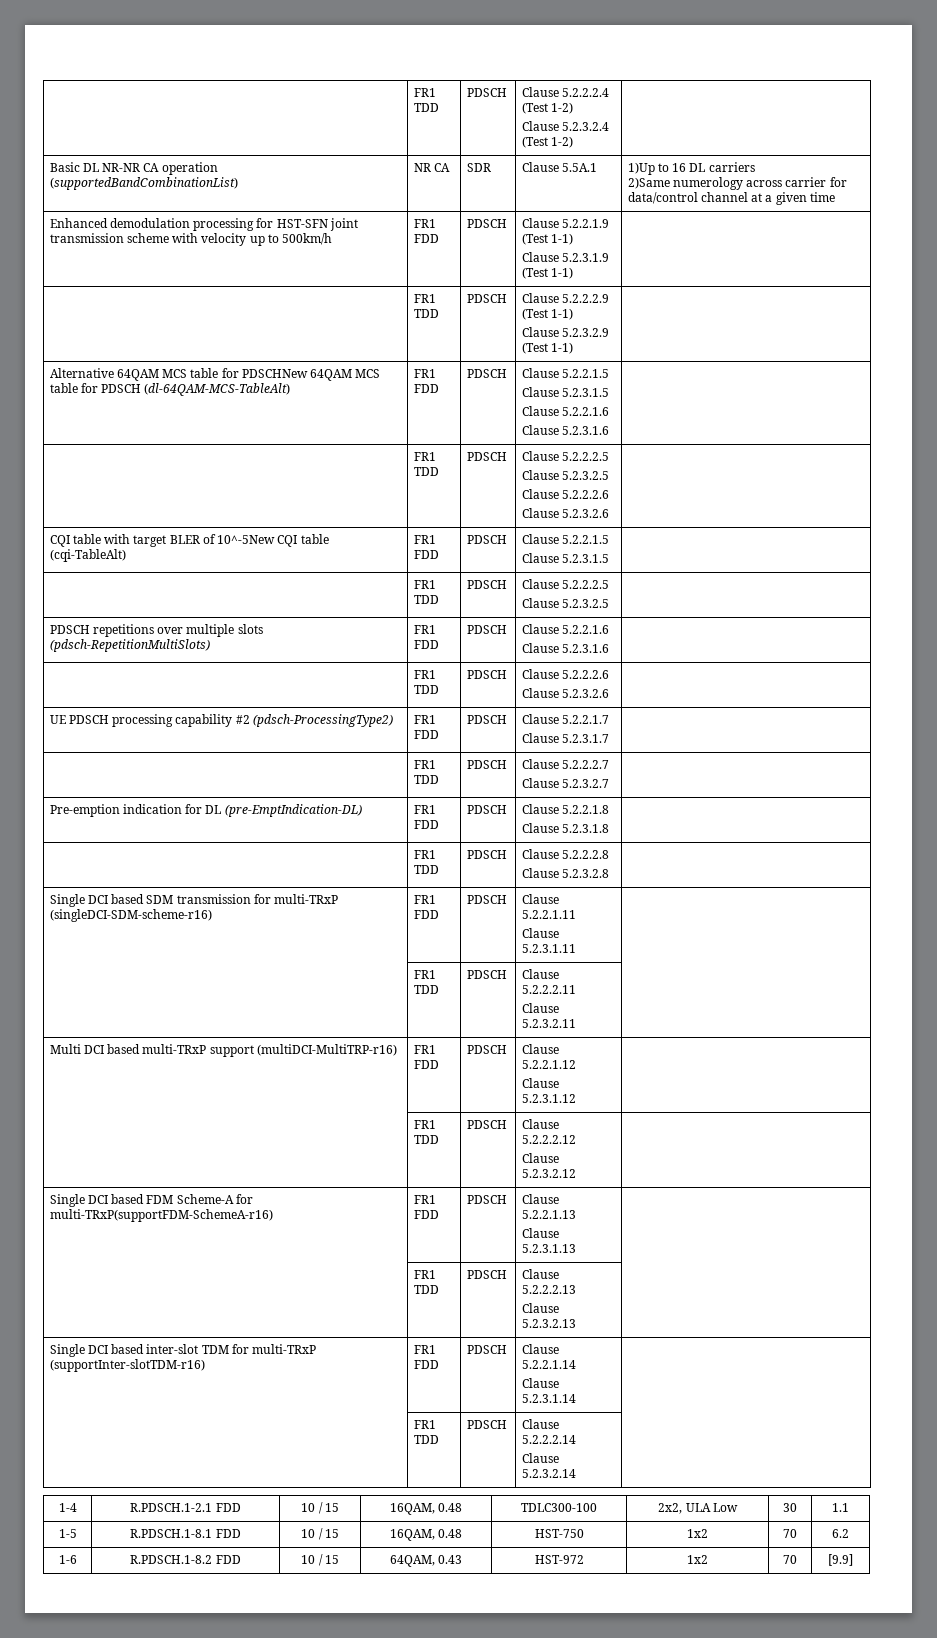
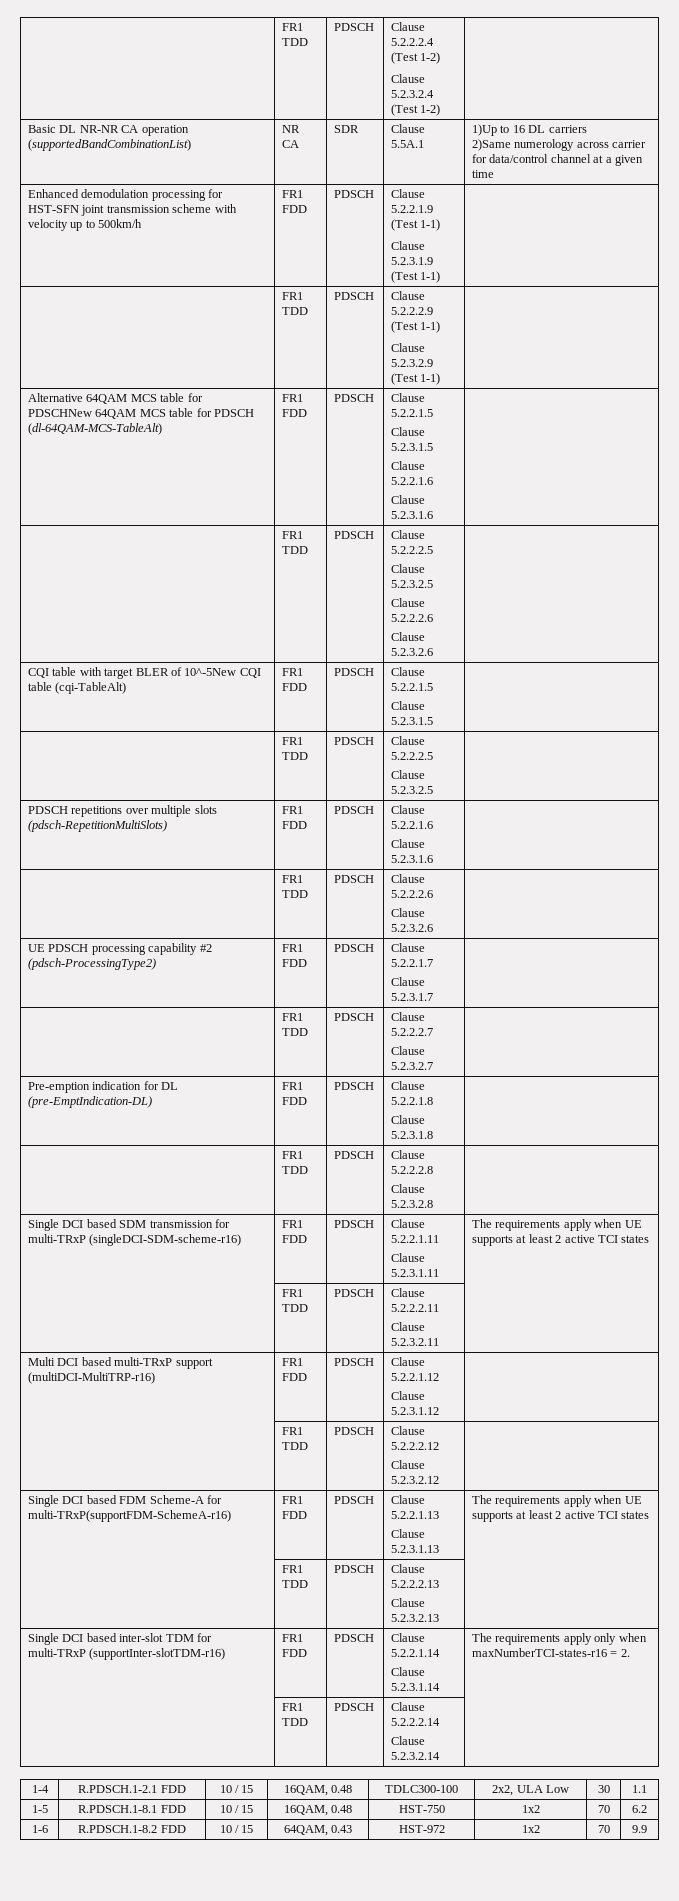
(576, 948) none -> [472,1219,642,1231] [472,1234,650,1246] The requirements apply when UE supports at least 2 active TCI states
(576, 1248) none -> [472,1495,642,1507] [472,1510,650,1522] The requirements apply when UE supports at least 2 active TCI states
(576, 1398) none -> [472,1633,647,1645] [472,1648,630,1657] The requirements apply only when maxNumberTCI-states-r16 = 2.
[828,1554,853,1566] [9.9] -> [632,1825,647,1833] 9.9

